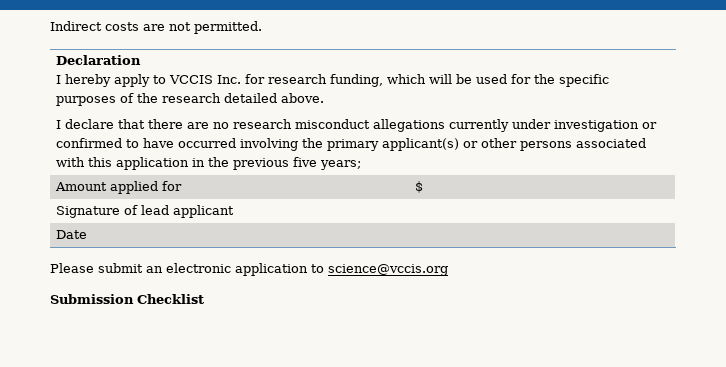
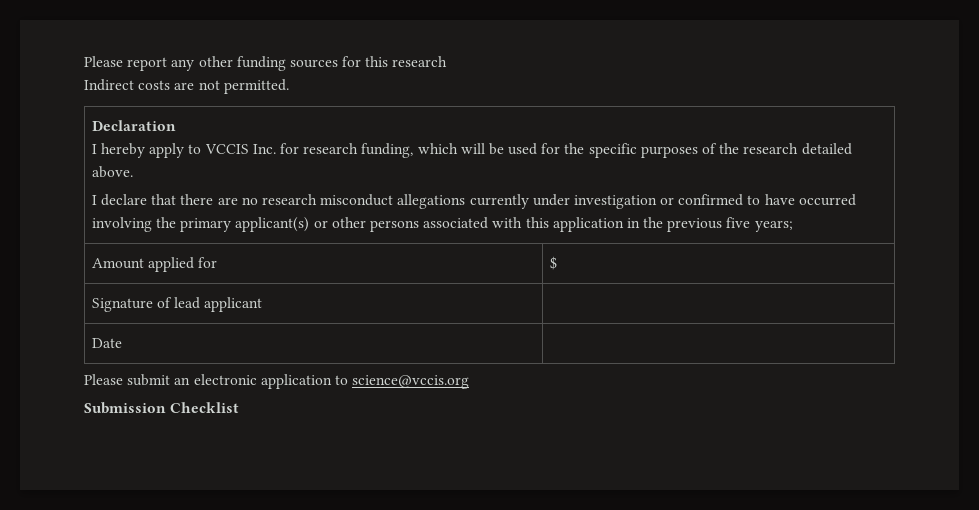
(50, 26) none -> [84,56,448,71] Please report any other funding sources for this research //

